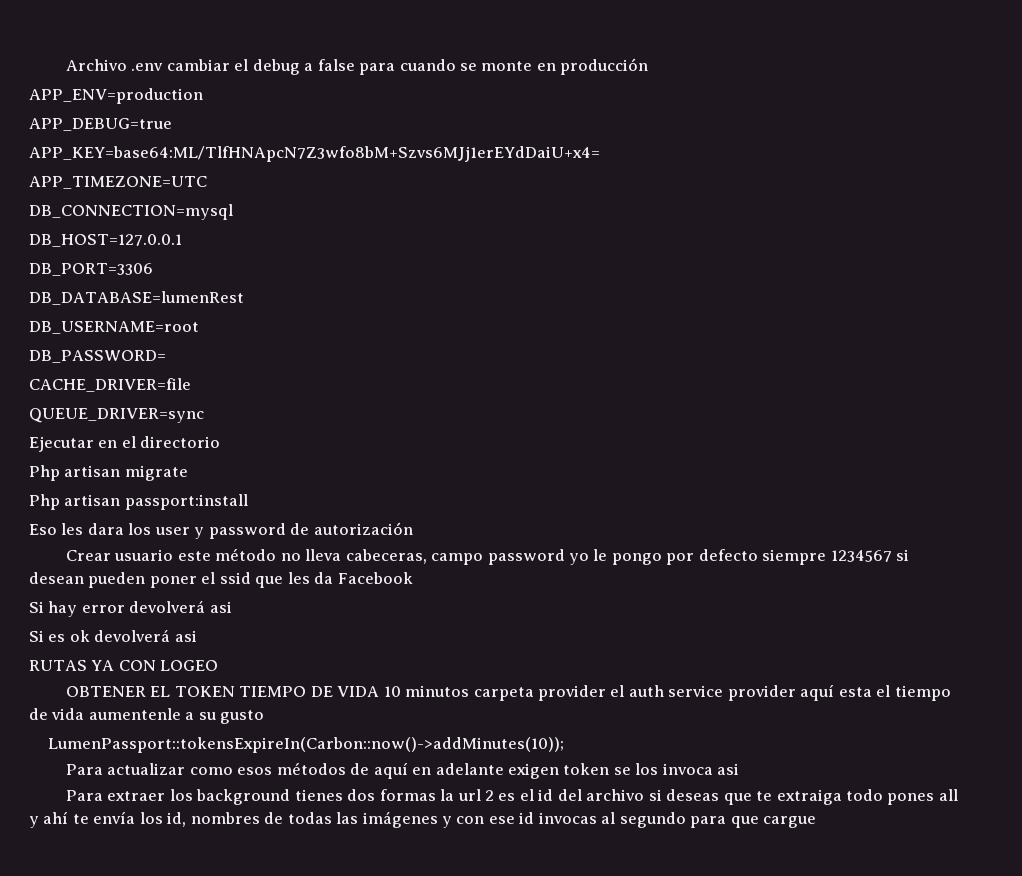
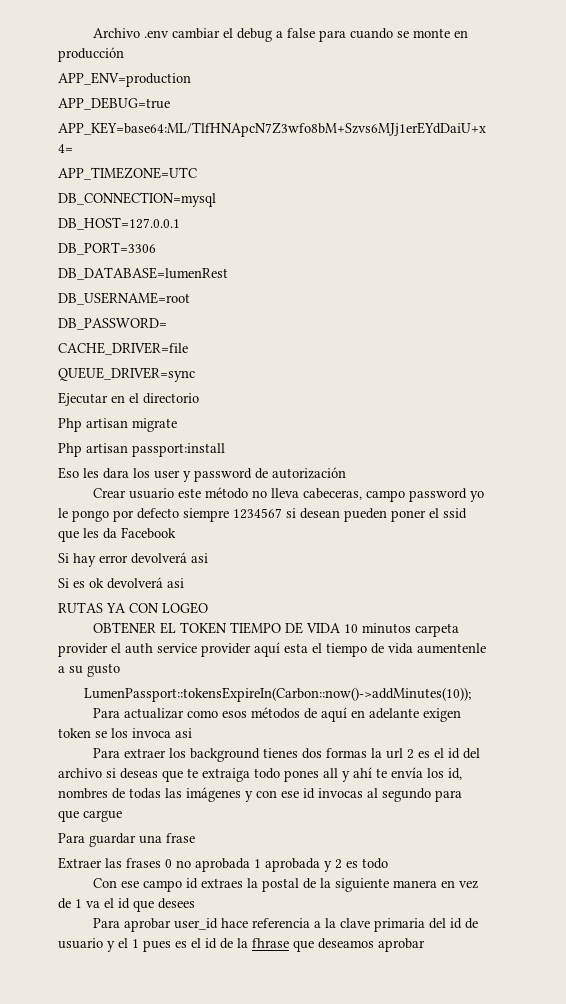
(817, 822) none -> [58,833,195,847] [58,857,388,872] [92,878,478,892] [58,898,195,912] [92,918,478,932] [58,938,425,952] // Para guardar una frase // Extraer las frases 0 no aprobada 1 aprobada y 2 es todo // Con ese campo id extraes la postal de la siguiente manera en vez de 1 va el id que desees // Para aprobar user_id hace referencia a la clave primaria del id de usuario y el 1 pues es el id de la fhrase que deseamos aprobar

